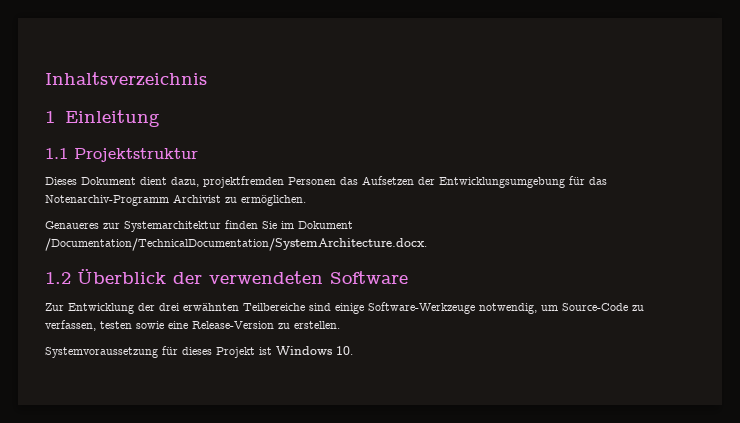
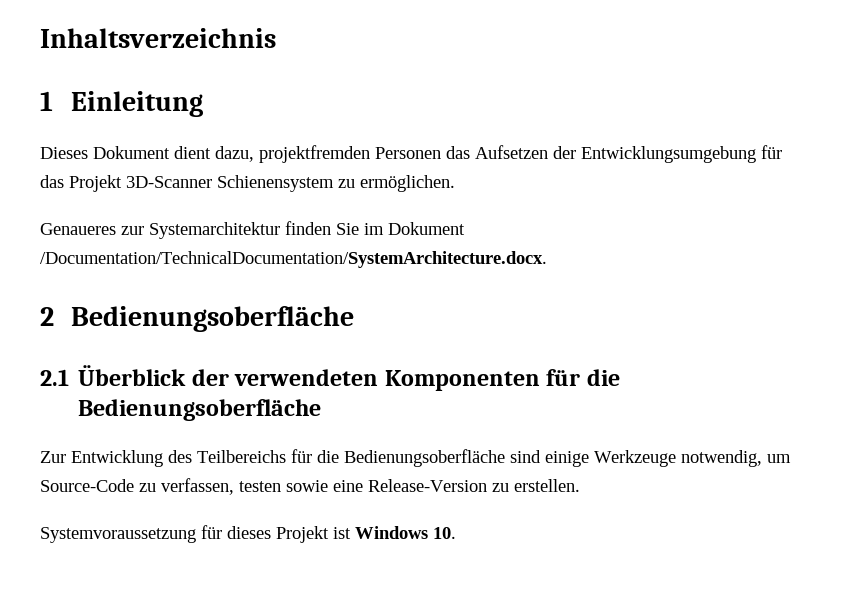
[45,148,198,162] // 1.1 Projektstruktur -> (203, 104) none
[45,194,221,206] Notenarchiv-Programm Archivist -> [69,175,334,192] Projekt 3D-Scanner Schienensystem
[45,269,408,284] [45,303,305,314] 1.2 Überblick der verwendeten Software // Zur Entwicklung der drei erwähnten Teilbereiche -> [40,306,354,332] [40,365,620,391] [78,399,322,421] [40,449,505,467] 2 Bedienungsoberfläche // 2.1 Überblick der verwendeten Komponenten für die Bedienungsoberfläche // Zur Entwicklung des Teilbereichs für die Bedienungsoberfläche
[368,302,475,314] Software-Werkzeuge -> [594,450,676,467] Werkzeuge

